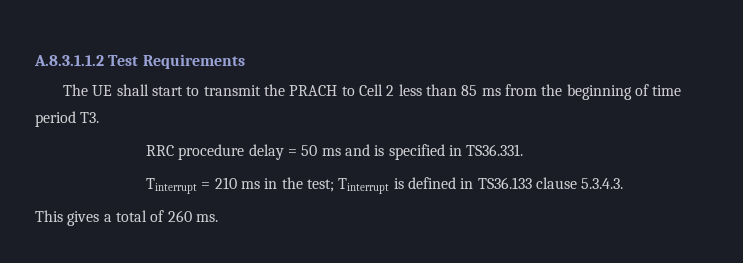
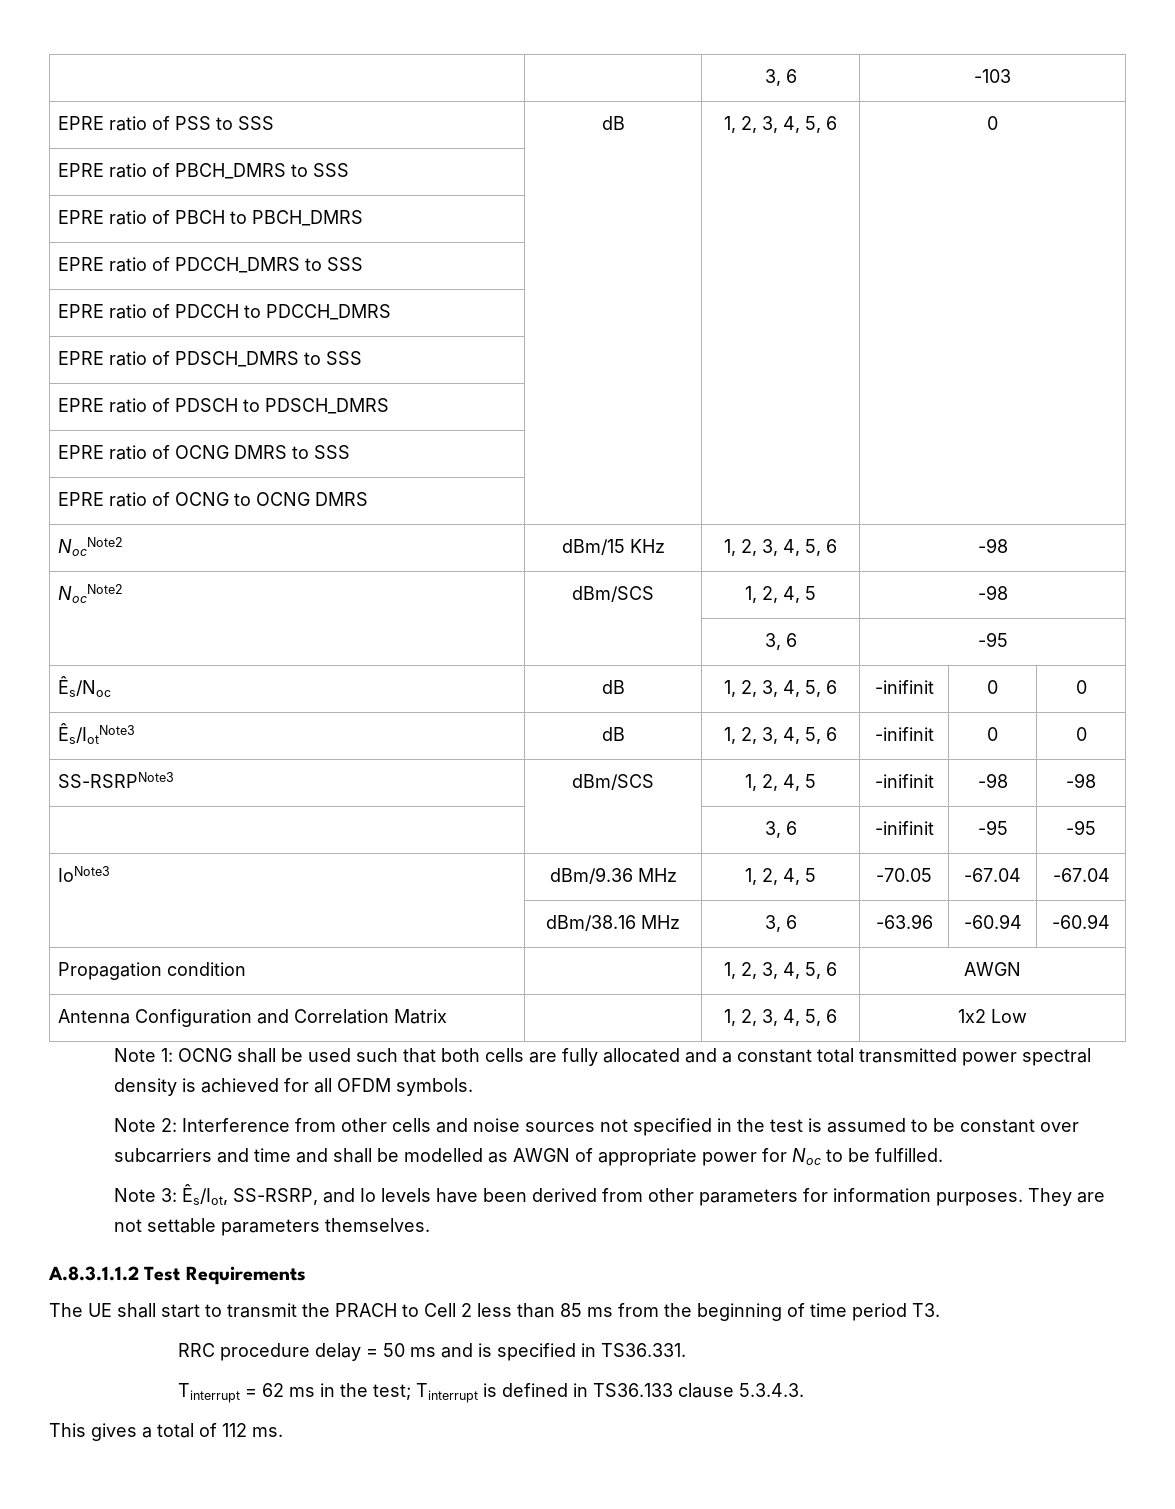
(34, 60) none -> [764,69,797,86] [974,69,1011,83] [57,116,274,131] [601,116,625,130] [724,116,837,133] [987,116,998,130] [57,163,349,179] [57,210,363,226] [57,257,363,273] [57,304,391,320] [57,351,362,367] [57,398,389,414] [57,445,350,460] [57,492,368,507] [57,537,123,556] [561,539,665,555] [724,539,837,556] [977,538,1008,553] [57,584,123,603] [572,586,654,602] [745,586,816,603] [977,585,1008,600] [764,633,797,650] [977,632,1008,647] [57,676,111,697] [601,680,625,694] [724,680,837,697] [874,680,934,694] [987,680,998,694] [1075,680,1087,694] [57,723,135,744] [601,727,625,741] [724,727,837,744] [874,727,934,741] [987,727,998,741] [1075,727,1087,741] [57,772,174,788] [572,774,654,790] [745,774,816,791] [874,774,934,788] [977,773,1008,788] [1066,773,1096,788] [764,821,797,838] [874,821,934,835] [977,820,1008,835] [1066,820,1096,835] [57,866,110,882] [549,867,677,884] [745,868,816,885] [876,868,932,882] [964,868,1021,882] [1052,868,1110,882] [546,915,680,931] [764,915,797,932] [875,914,933,929] [963,914,1022,929] [1052,914,1110,929] [57,962,246,980] [724,962,837,979] [964,962,1021,976] [57,1009,447,1027] [724,1009,837,1026] [958,1009,1027,1023] [113,1048,1091,1066] [113,1078,473,1096] [113,1118,1079,1136] [113,1148,943,1166] [113,1184,1105,1206] [113,1218,430,1236] | | 3, 6 | -103 // EPRE ratio of PSS to SSS | dB | 1, 2, 3, 4, 5, 6 | 0 // EPRE ratio of PBCH_DMRS to SSS | | | // EPRE ratio of PBCH to PBCH_DMRS | | | // EPRE ratio of PDCCH_DMRS to SSS | | | // EPRE ratio of PDCCH to PDCCH_DMRS | | | // EPRE ratio of PDSCH_DMRS to SSS | | | // EPRE ratio of PDSCH to PDSCH_DMRS | | | // EPRE ratio of OCNG DMRS to SSS | | | // EPRE ratio of OCNG to OCNG DMRS | | | // NocNote2 | dBm/15 KHz | 1, 2, 3, 4, 5, 6 | -98 // NocNote2 | dBm/SCS | 1, 2, 4, 5 | -98 // | | 3, 6 | -95 // Ês/Noc | dB | 1, 2, 3, 4, 5, 6 | -inifinit | 0 | 0 // Ês/IotNote3 | dB | 1, 2, 3, 4, 5, 6 | -inifinit | 0 | 0 // SS-RSRPNote3 | dBm/SCS | 1, 2, 4, 5 | -inifinit | -98 | -98 // | | 3, 6 | -inifinit | -95 | -95 // IoNote3 | dBm/9.36 MHz | 1, 2, 4, 5 | -70.05 | -67.04 | -67.04 // | dBm/38.16 MHz | 3, 6 | -63.96 | -60.94 | -60.94 // Propagation condition | | 1, 2, 3, 4, 5, 6 | AWGN // Antenna Configuration and Correlation Matrix | | 1, 2, 3, 4, 5, 6 | 1x2 Low // Note 1: OCNG shall be used such that both cells are fully allocated and a constant total transmitted power spectral density is achieved for all OFDM symbols. // Note 2: Interference from other cells and noise sources not specified in the test is assumed to be constant over subcarriers and time and shall be modelled as AWGN of appropriate power for Noc to be fulfilled. // Note 3: Ês/Iot, SS-RSRP, and Io levels have been derived from other parameters for information purposes. They are not settable parameters themselves. //
[214,177,237,189] 210 -> [262,1383,285,1397] 62
[167,210,192,222] 260 -> [222,1423,247,1437] 112

